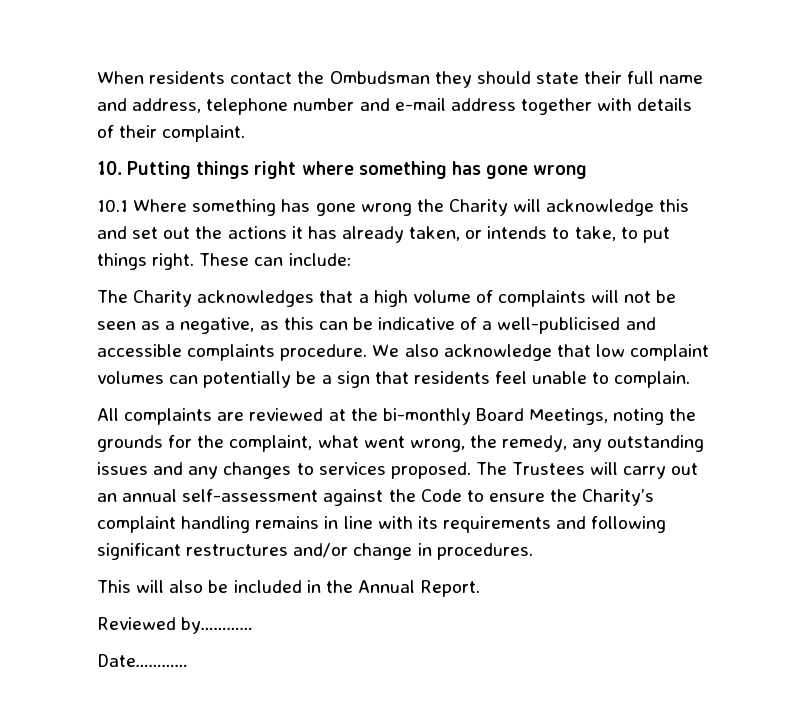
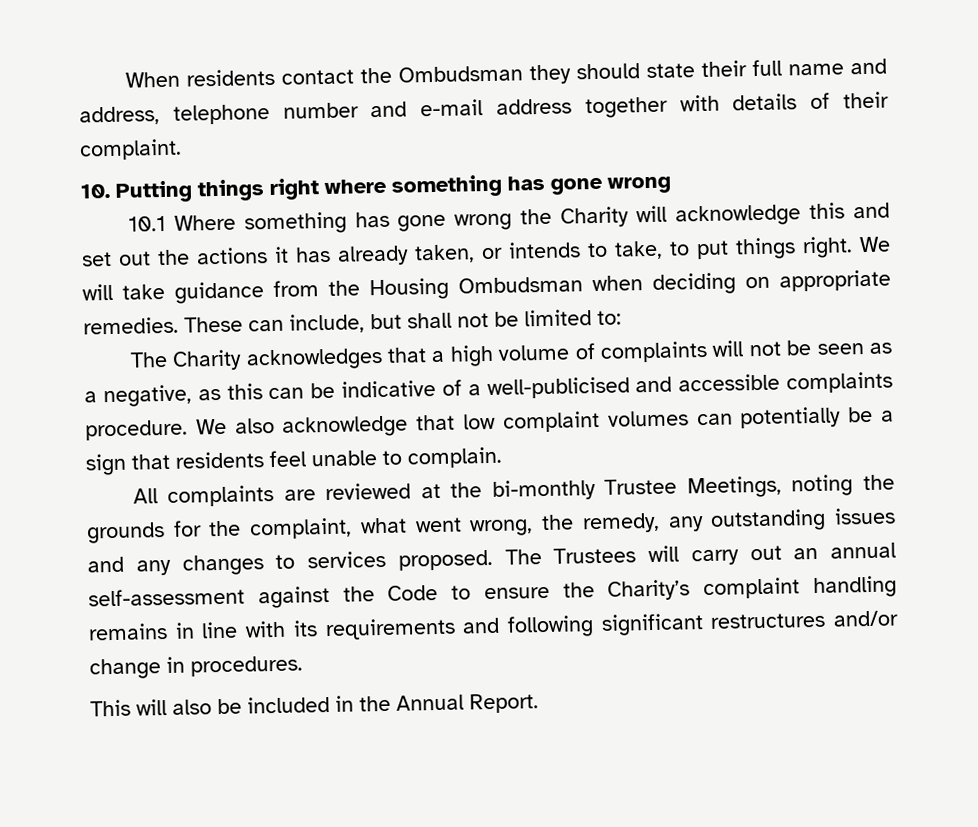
[199,253,351,266] These can include: -> [859,236,891,253] [82,269,891,304] [83,309,622,335] We will take guidance from the Housing Ombudsman when deciding on appropriate remedies. These can include, but shall not be limited to:
[475,408,524,421] Board -> [604,478,678,495] Trustee
[97,617,254,634] [97,654,188,667] // Reviewed by………… // Date………… -> (539, 703) none

